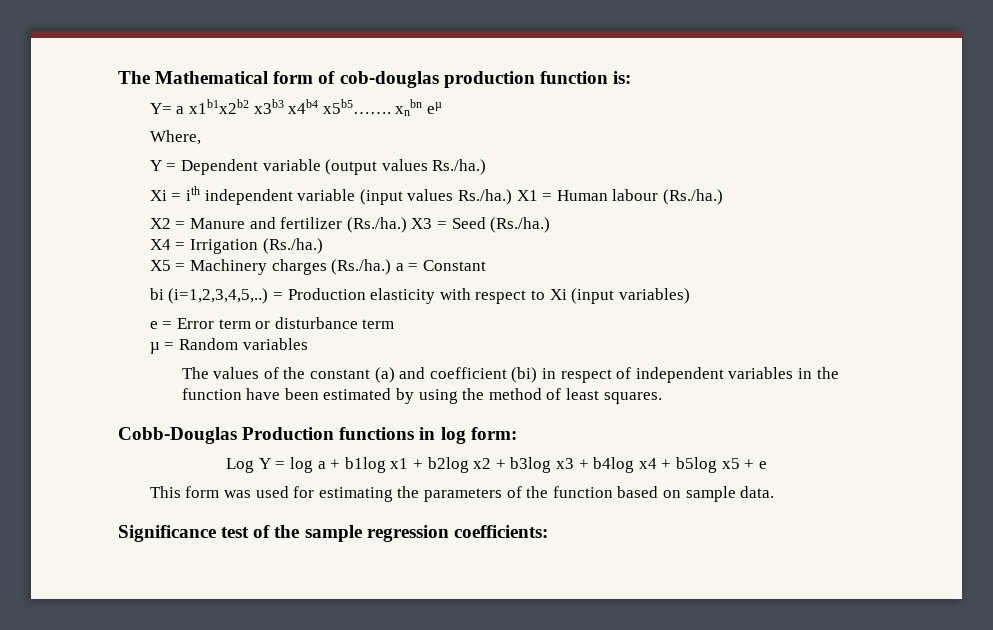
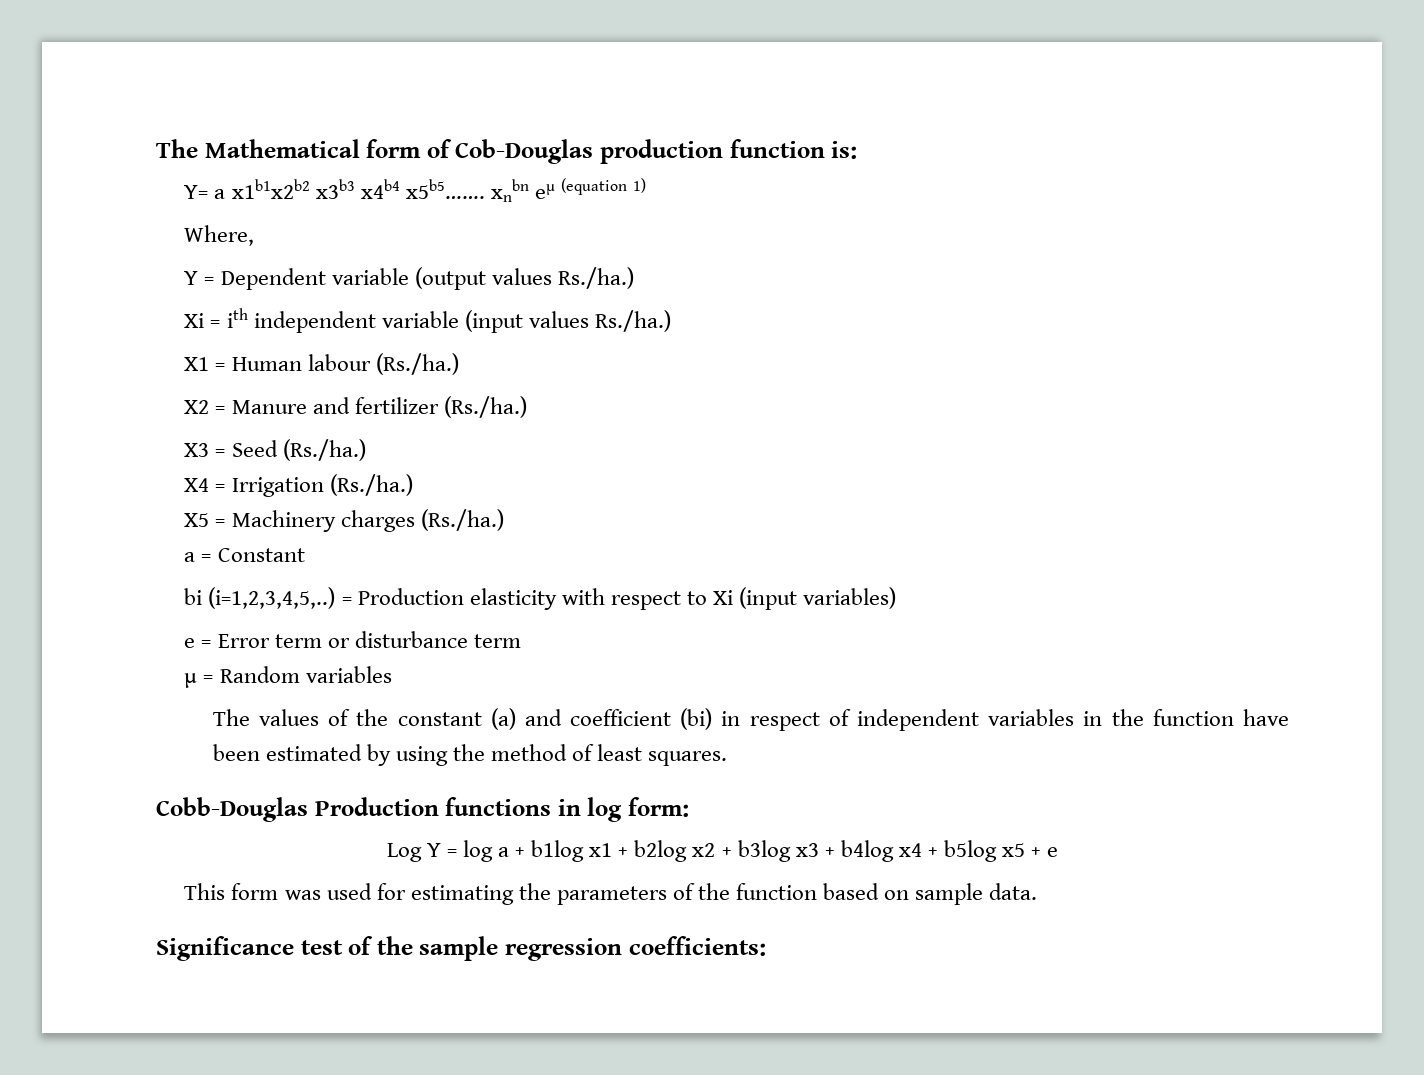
[339,71,439,88] cob-douglas -> [455,139,594,164] Cob-Douglas
(442, 108) none -> [560,178,647,195] (equation 1)
(512, 197) none -> (671, 321) //
(407, 225) none -> (527, 407) //
(392, 267) none -> (504, 520) //

